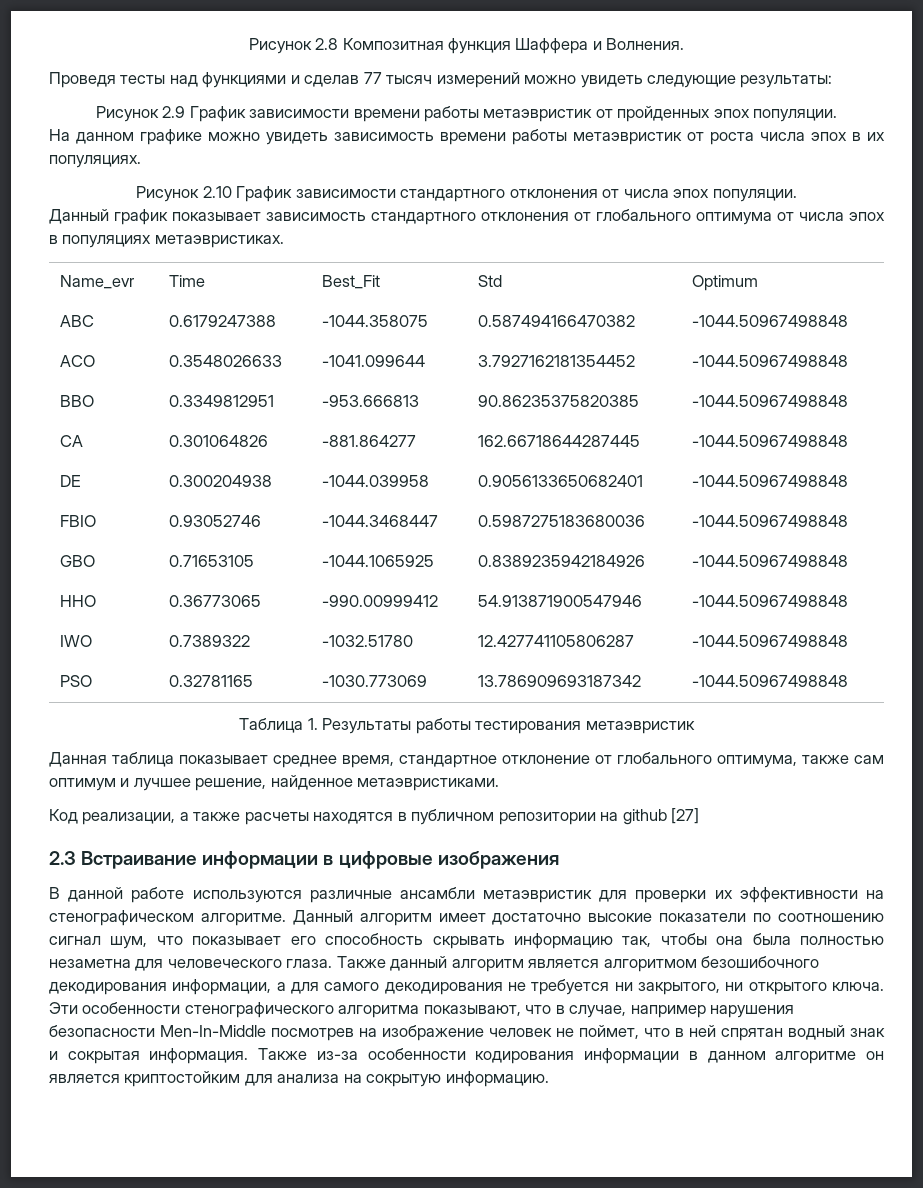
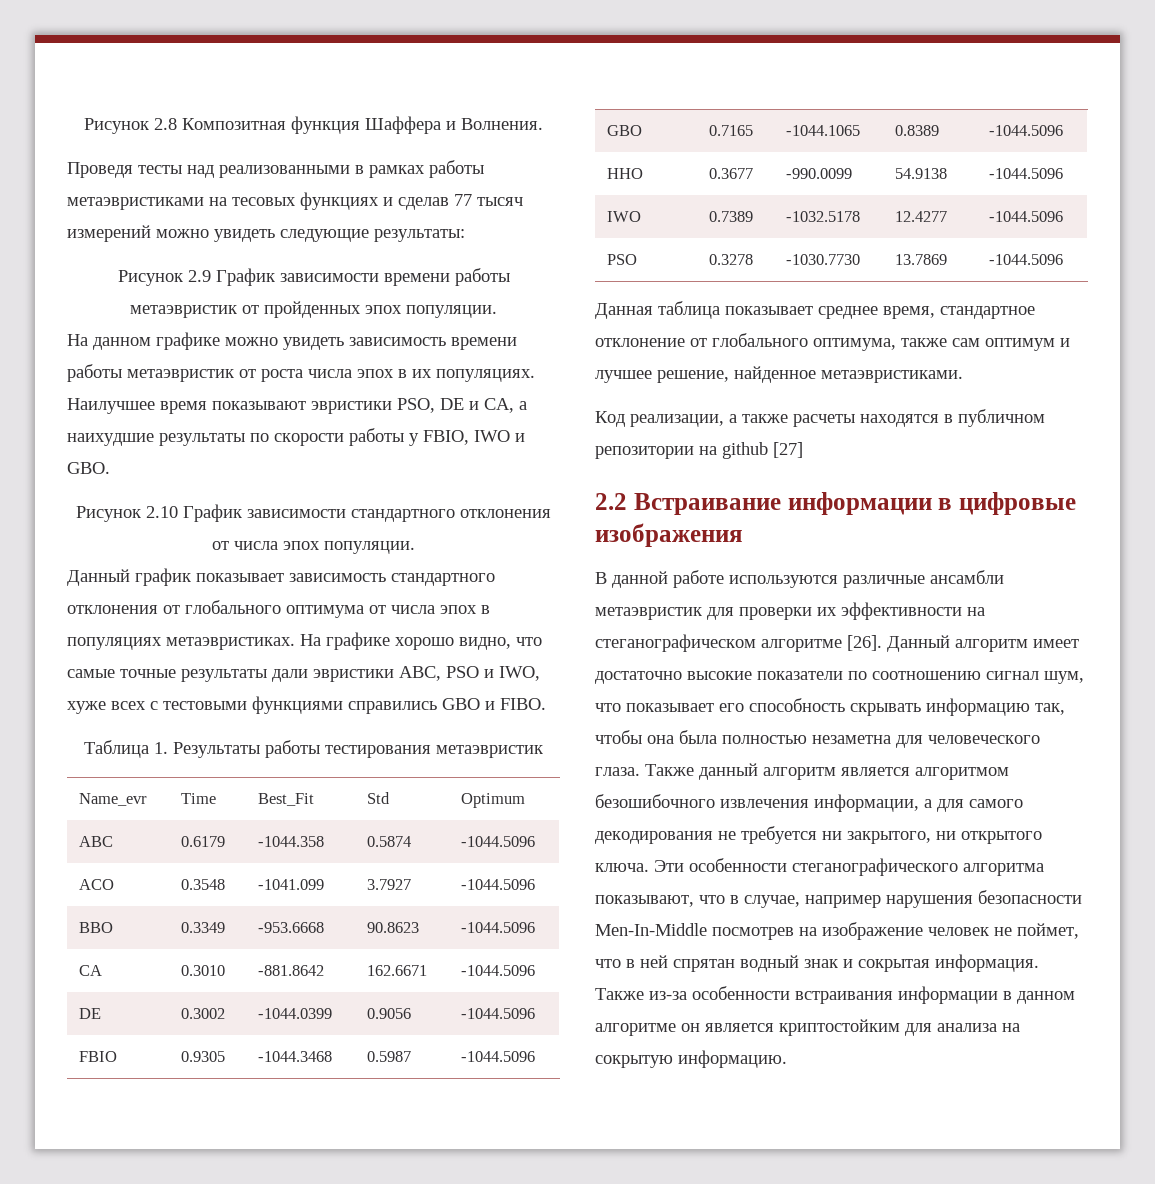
[202,72,287,88] функциями -> [219,160,484,178] [67,192,379,210] реализованными в рамках работы метаэвристиками на тесовых функциях
(141, 161) none -> [67,398,527,414] [67,428,525,446] [67,462,110,474] Наилучшее время показывают эвристики PSO, DE и CA, а наихудшие результаты по скорости работы у FBIO, IWO и GBO.
(284, 241) none -> [300,632,542,650] [67,666,540,682] [67,696,546,714] [84,740,543,758] На графике хорошо видно, что самые точные результаты дали эвристики ABC, PSO и IWO, хуже всех с тестовыми функциями справились GBO и FIBO. // Таблица 1. Результаты работы тестирования метаэвристик
[169,315,277,327] [322,315,429,327] [478,315,636,327] [692,315,849,327] [60,355,96,367] [169,355,283,367] [322,355,426,367] [478,355,636,367] [692,355,849,367] [60,395,95,407] [169,395,275,407] [322,395,420,407] [478,395,640,407] [692,395,849,407] [60,435,84,447] [169,435,269,447] [322,435,417,447] [478,435,641,447] [692,435,849,447] [60,475,82,487] [169,475,273,487] [322,475,430,487] [478,475,644,487] [692,475,849,487] [60,515,97,527] [169,515,262,527] [322,515,439,527] [478,515,646,527] [692,515,849,527] [60,555,96,567] [169,555,255,567] [322,555,435,567] [478,555,646,567] [692,555,849,567] [60,595,97,607] [169,595,262,607] [322,595,439,607] [478,595,643,607] [692,595,849,607] [60,635,93,647] [169,635,251,647] [322,635,414,647] [478,635,635,647] [692,635,849,647] [60,675,93,687] [169,675,254,687] [322,675,428,687] [478,675,642,687] [692,675,849,687] [239,718,695,734] 0.6179247388 | -1044.358075 | 0.587494166470382 | -1044.50967498848 // ACO | 0.3548026633 | -1041.099644 | 3.7927162181354452 | -1044.50967498848 // BBO | 0.3349812951 | -953.666813 | 90.86235375820385 | -1044.50967498848 // CA | 0.301064826 | -881.864277 | 162.66718644287445 | -1044.50967498848 // DE | 0.300204938 | -1044.039958 | 0.9056133650682401 | -1044.50967498848 // FBIO | 0.93052746 | -1044.3468447 | 0.5987275183680036 | -1044.50967498848 // GBO | 0.71653105 | -1044.1065925 | 0.8389235942184926 | -1044.50967498848 // HHO | 0.36773065 | -990.00999412 | 54.913871900547946 | -1044.50967498848 // IWO | 0.7389322 | -1032.51780 | 12.427741105806287 | -1044.50967498848 // PSO | 0.32781165 | -1030.773069 | 13.786909693187342 | -1044.50967498848 // Таблица 1. Результаты работы тестирования метаэвристик -> [180,836,225,847] [257,836,324,847] [366,836,411,847] [460,836,535,847] [78,879,114,890] [180,879,225,890] [257,879,324,890] [366,879,411,890] [460,879,535,890] [78,922,113,933] [180,922,225,933] [257,922,324,933] [366,922,419,933] [460,922,535,933] [78,965,102,976] [180,965,225,976] [257,965,324,976] [366,965,427,976] [460,965,535,976] [78,1008,101,1019] [180,1008,225,1019] [257,1008,332,1019] [366,1008,411,1019] [460,1008,535,1019] [78,1051,117,1062] [180,1051,225,1062] [257,1051,332,1062] [366,1051,411,1062] [460,1051,535,1062] [606,125,642,136] [708,125,753,136] [785,125,860,136] [894,125,939,136] [988,125,1063,136] [606,168,643,179] [708,168,753,179] [785,168,852,179] [894,168,947,179] [988,168,1063,179] [606,211,641,222] [708,211,753,222] [785,211,860,222] [894,211,947,222] [988,211,1063,222] [606,254,637,265] [708,254,753,265] [785,254,860,265] [894,254,947,265] [988,254,1063,265] 0.6179 | -1044.358 | 0.5874 | -1044.5096 // ACO | 0.3548 | -1041.099 | 3.7927 | -1044.5096 // BBO | 0.3349 | -953.6668 | 90.8623 | -1044.5096 // CA | 0.3010 | -881.8642 | 162.6671 | -1044.5096 // DE | 0.3002 | -1044.0399 | 0.9056 | -1044.5096 // FBIO | 0.9305 | -1044.3468 | 0.5987 | -1044.5096 // GBO | 0.7165 | -1044.1065 | 0.8389 | -1044.5096 // HHO | 0.3677 | -990.0099 | 54.9138 | -1044.5096 // IWO | 0.7389 | -1032.5178 | 12.4277 | -1044.5096 // PSO | 0.3278 | -1030.7730 | 13.7869 | -1044.5096
[49,851,76,865] 2.3 -> [595,493,627,510] 2.2
[49,910,286,926] стенографическом алгоритме. -> [595,634,882,652] стеганографическом алгоритме [26].
[49,982,167,995] декодирования -> [720,799,809,808] извлечения
[184,1002,334,1018] стенографического -> [792,858,958,876] стеганографического
[475,1051,575,1064] кодирования -> [795,991,893,1004] встраивания

